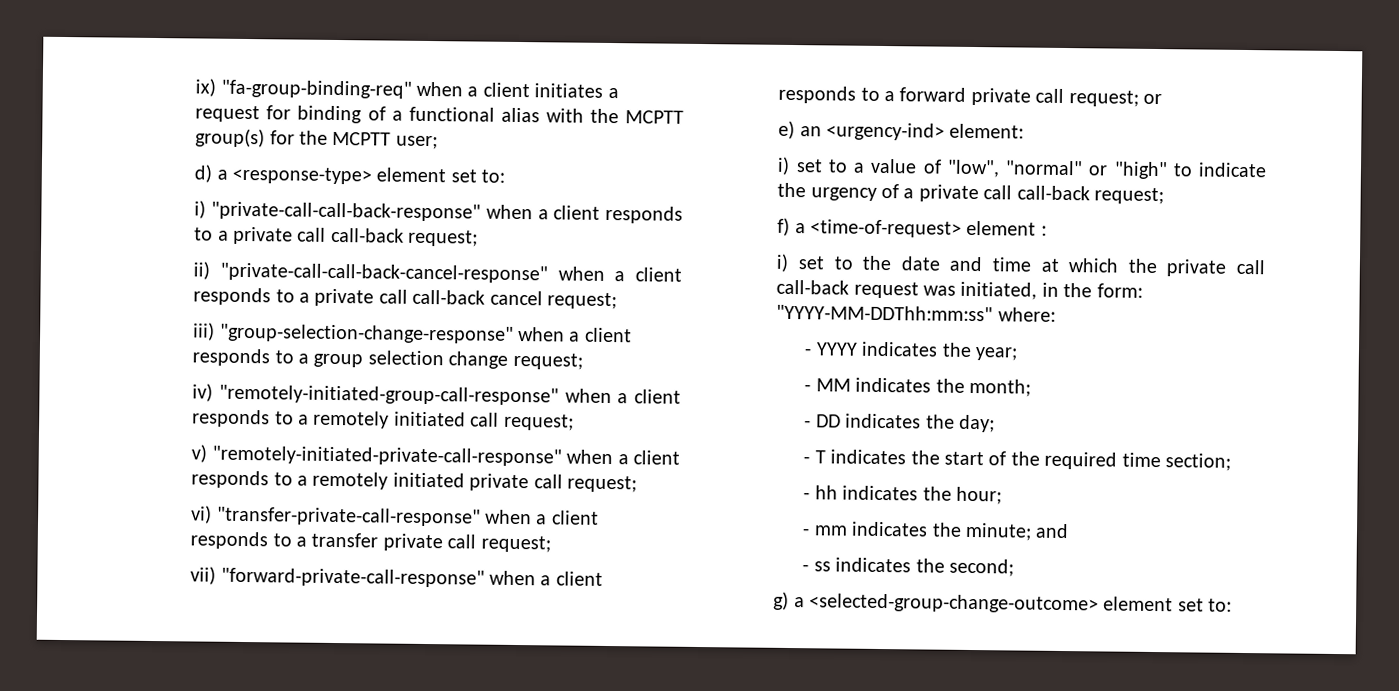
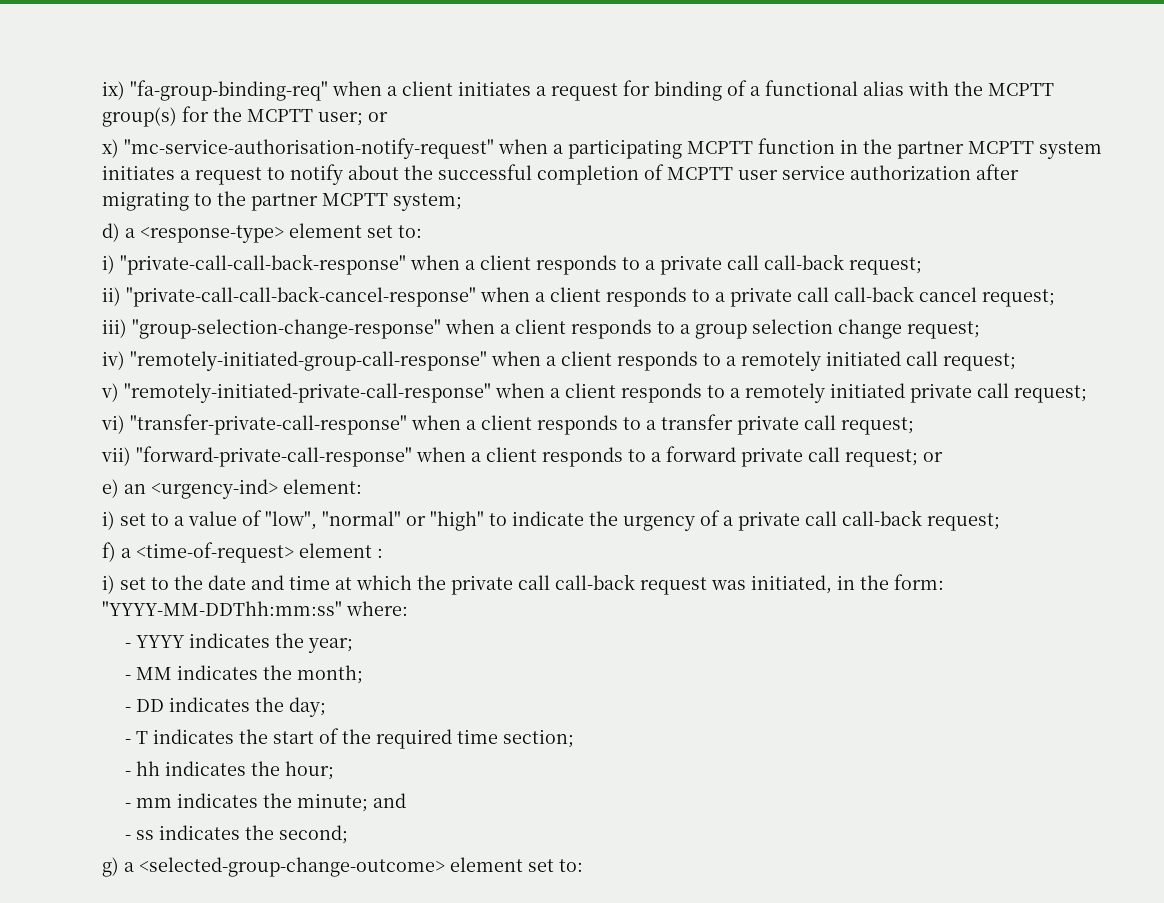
(438, 142) none -> [368,112,389,122] [102,138,1103,159] [102,164,1020,185] [102,191,463,211] or // x) "mc-service-authorisation-notify-request" when a participating MCPTT function in the partner MCPTT system initiates a request to notify about the successful completion of MCPTT user service authorization after migrating to the partner MCPTT system;

